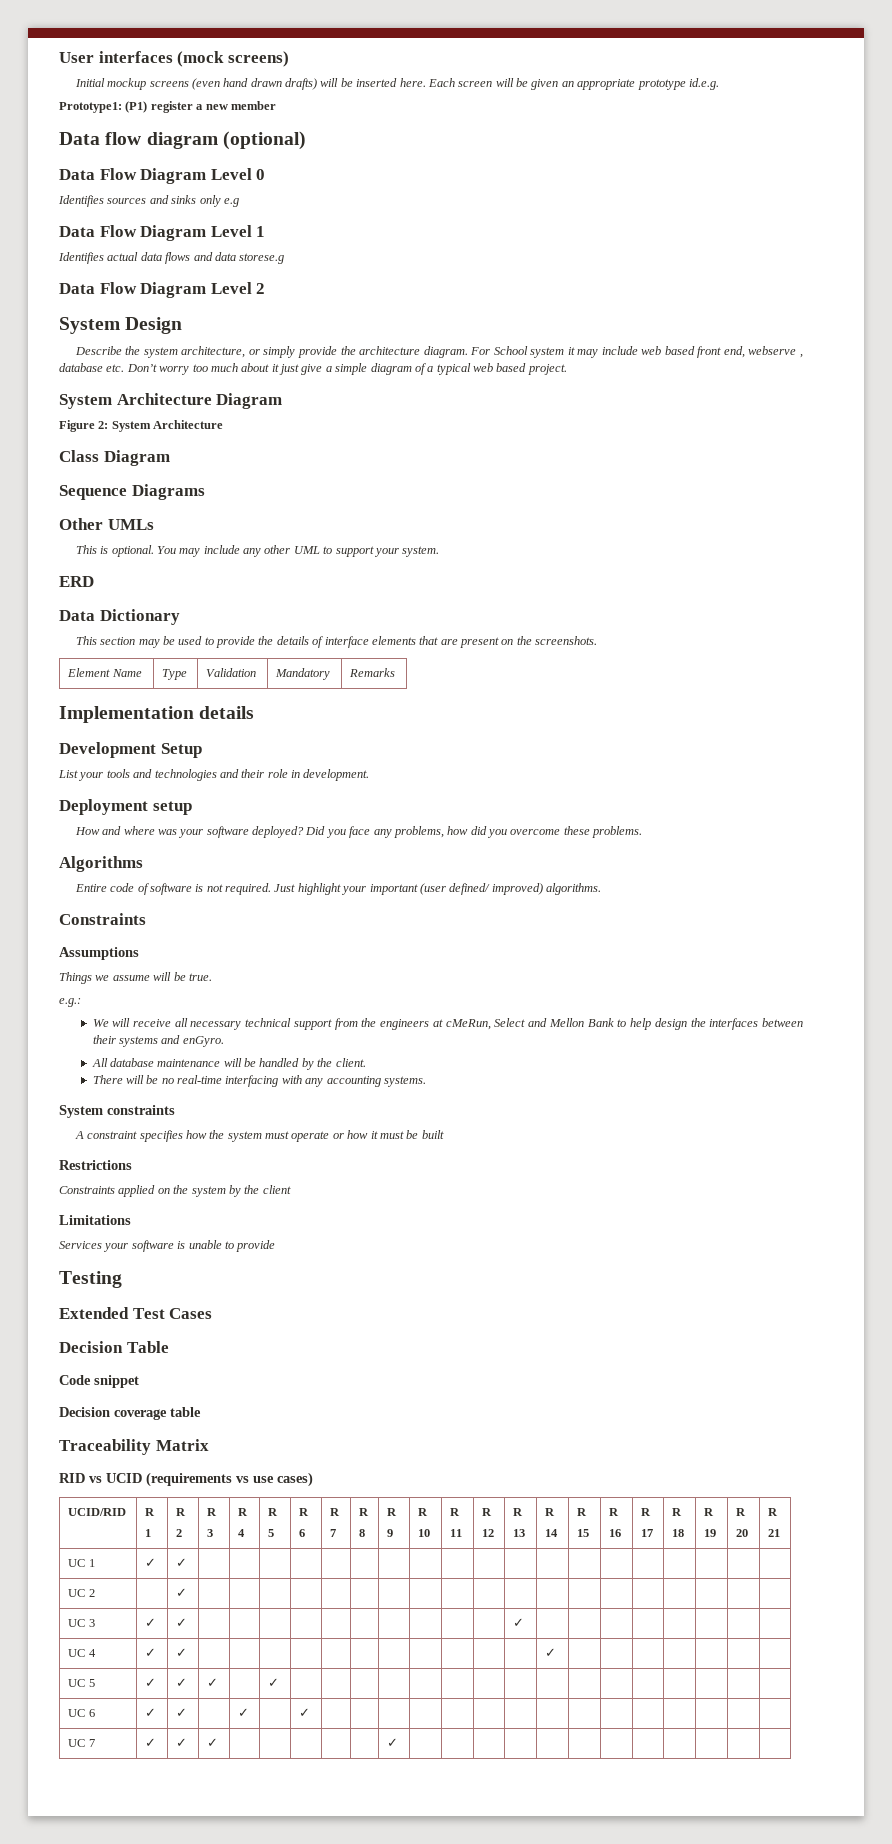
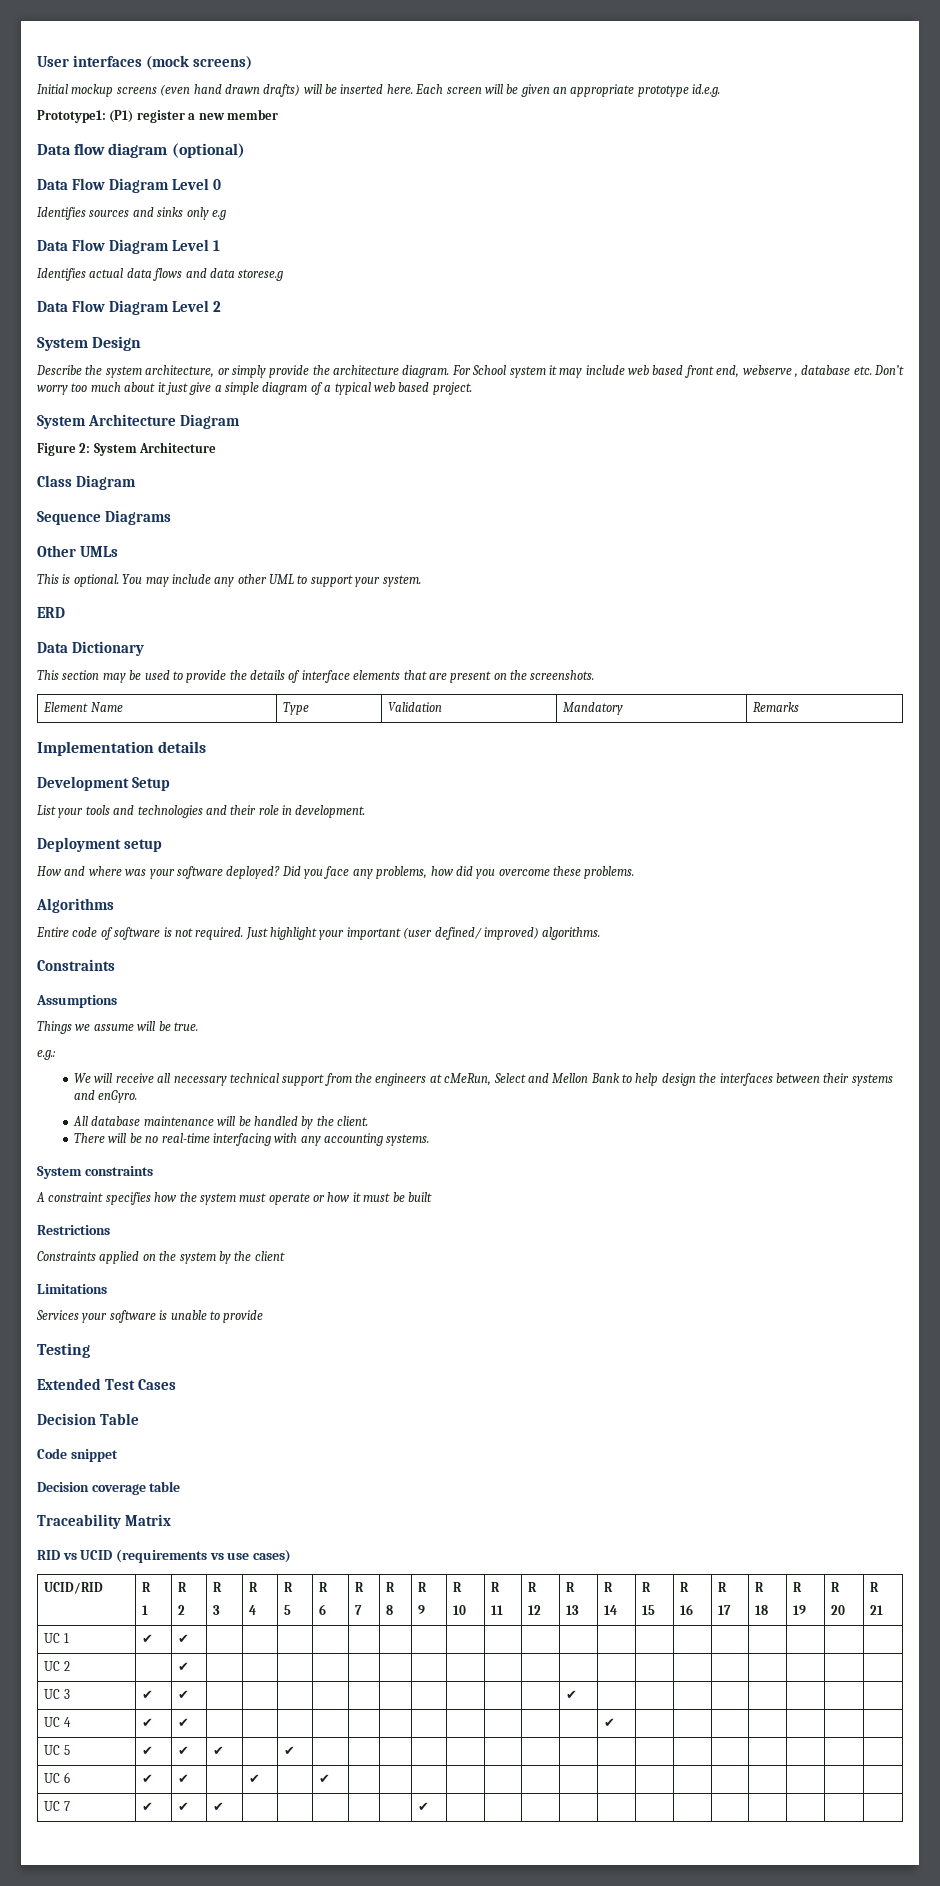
[145,1558,157,1567] [176,1558,188,1567] ✓ | ✓ -> [142,1634,154,1643] [178,1634,190,1643] ✔ | ✔
[176,1588,188,1597] ✓ -> [178,1662,190,1671] ✔
[145,1618,157,1627] [176,1618,188,1627] [513,1618,525,1627] ✓ | ✓ | | | | | | | | | | | ✓ -> [142,1690,154,1699] [178,1690,190,1699] [566,1690,578,1699] ✔ | ✔ | | | | | | | | | | | ✔
[145,1648,157,1657] [176,1648,188,1657] [545,1648,557,1657] ✓ | ✓ | | | | | | | | | | | | ✓ -> [142,1718,154,1727] [178,1718,190,1727] [604,1718,616,1727] ✔ | ✔ | | | | | | | | | | | | ✔
[145,1678,157,1687] [176,1678,188,1687] [207,1678,219,1687] [268,1678,280,1687] [68,1709,95,1717] [145,1708,157,1717] [176,1708,188,1717] [238,1708,250,1717] [299,1708,311,1717] [68,1739,95,1747] [145,1738,157,1747] [176,1738,188,1747] [207,1738,219,1747] [387,1738,399,1747] ✓ | ✓ | ✓ | | ✓ | | | | | | | | | | | | | | | | // UC 6 | ✓ | ✓ | | ✓ | | ✓ | | | | | | | | | | | | | | | // UC 7 | ✓ | ✓ | ✓ | | | | | | ✓ -> [142,1746,154,1755] [178,1746,190,1755] [213,1746,225,1755] [284,1746,296,1755] [44,1772,70,1783] [142,1774,154,1783] [178,1774,190,1783] [249,1774,261,1783] [319,1774,331,1783] [44,1801,70,1811] [142,1802,154,1811] [178,1802,190,1811] [213,1802,225,1811] [418,1802,430,1811] ✔ | ✔ | ✔ | | ✔ | | | | | | | | | | | | | | | | // UC 6 | ✔ | ✔ | | ✔ | | ✔ | | | | | | | | | | | | | | | // UC 7 | ✔ | ✔ | ✔ | | | | | | ✔

